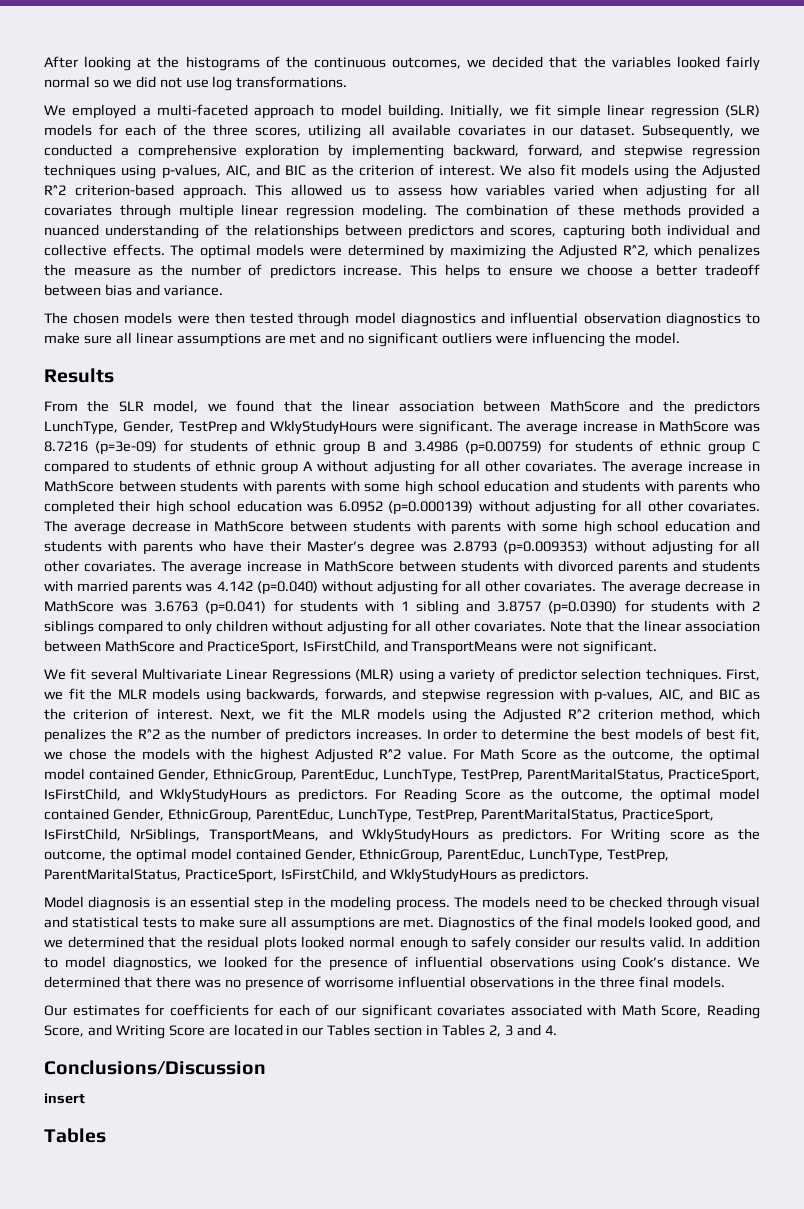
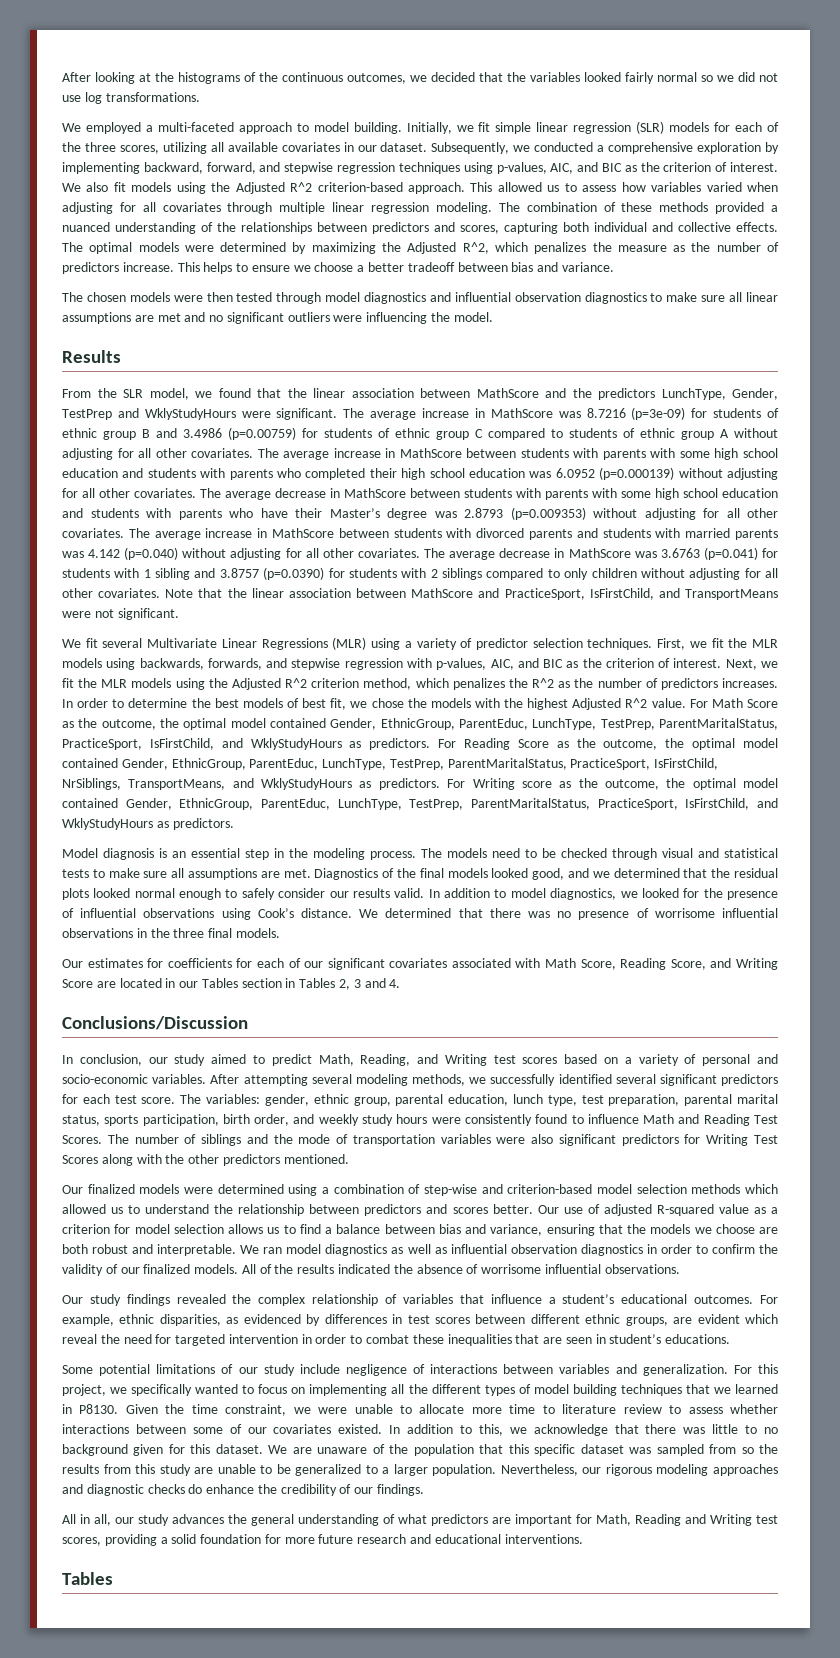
[44,1093,85,1104] insert -> [62,1054,778,1066] [62,1074,778,1086] [62,1094,778,1106] [62,1114,778,1126] [62,1134,778,1146] [62,1154,349,1166] [62,1184,778,1196] [62,1204,778,1216] [62,1224,778,1236] [62,1244,778,1256] [62,1264,680,1276] [62,1294,779,1306] [62,1314,778,1326] [62,1334,731,1346] [62,1364,778,1376] [62,1384,778,1396] [62,1404,779,1416] [62,1424,779,1436] [62,1444,779,1456] [62,1464,778,1476] [62,1484,425,1496] [62,1514,778,1526] [62,1534,583,1546] In conclusion, our study aimed to predict Math, Reading, and Writing test scores based on a variety of personal and socio-economic variables. After attempting several modeling methods, we successfully identified several significant predictors for each test score. The variables: gender, ethnic group, parental education, lunch type, test preparation, parental marital status, sports participation, birth order, and weekly study hours were consistently found to influence Math and Reading Test Scores. The number of siblings and the mode of transportation variables were also significant predictors for Writing Test Scores along with the other predictors mentioned. // Our finalized models were determined using a combination of step-wise and criterion-based model selection methods which allowed us to understand the relationship between predictors and scores better. Our use of adjusted R-squared value as a criterion for model selection allows us to find a balance between bias and variance, ensuring that the models we choose are both robust and interpretable. We ran model diagnostics as well as influential observation diagnostics in order to confirm the validity of our finalized models. All of the results indicated the absence of worrisome influential observations. // Our study findings revealed the complex relationship of variables that influence a student’s educational outcomes. For example, ethnic disparities, as evidenced by differences in test scores between different ethnic groups, are evident which reveal the need for targeted intervention in order to combat these inequalities that are seen in student’s educations. // Some potential limitations of our study include negligence of interactions between variables and generalization. For this project, we specifically wanted to focus on implementing all the different types of model building techniques that we learned in P8130. Given the time constraint, we were unable to allocate more time to literature review to assess whether interactions between some of our covariates existed. In addition to this, we acknowledge that there was little to no background given for this dataset. We are unaware of the population that this specific dataset was sampled from so the results from this study are unable to be generalized to a larger population. Nevertheless, our rigorous modeling approaches and diagnostic checks do enhance the credibility of our findings. // All in all, our study advances the general understanding of what predictors are important for Math, Reading and Writing test scores, providing a solid foundation for more future research and educational interventions.

